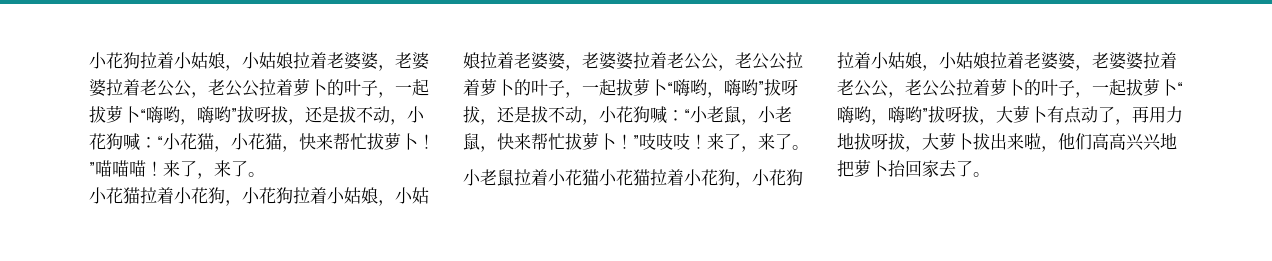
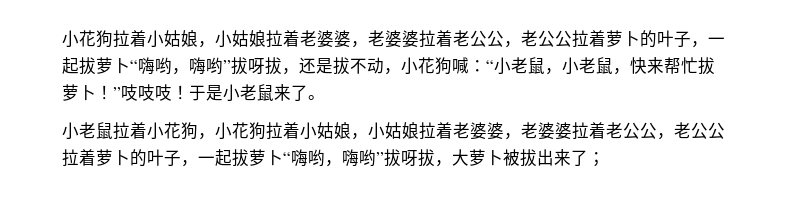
[180,132,435,152] [89,160,265,179] [89,187,429,206] [463,52,803,71] [463,78,798,98] [463,106,708,125] 花猫，小花猫，快来帮忙拔萝卜！”喵喵喵！来了，来了。 // 小花猫拉着小花狗，小花狗拉着小姑娘，小姑娘拉着老婆婆，老婆婆拉着老公公，老公公拉着萝卜的叶子，一起拔萝卜“嗨哟，嗨哟”拔呀拔，还是拔不动，小花狗喊：“小 -> (511, 66) none
[707,133,758,152] 来了， -> [189,84,274,102] 于是小老鼠
[582,169,718,186] 猫小花猫拉着小花 -> (181, 130) none
[1047,106,1183,125] [837,132,1177,152] [837,159,990,178] 有点动了，再用力地拔呀拔，大萝卜拔出来啦，他们高高兴兴地把萝卜抬回家去了。 -> [503,149,605,167] 被拔出来了；

